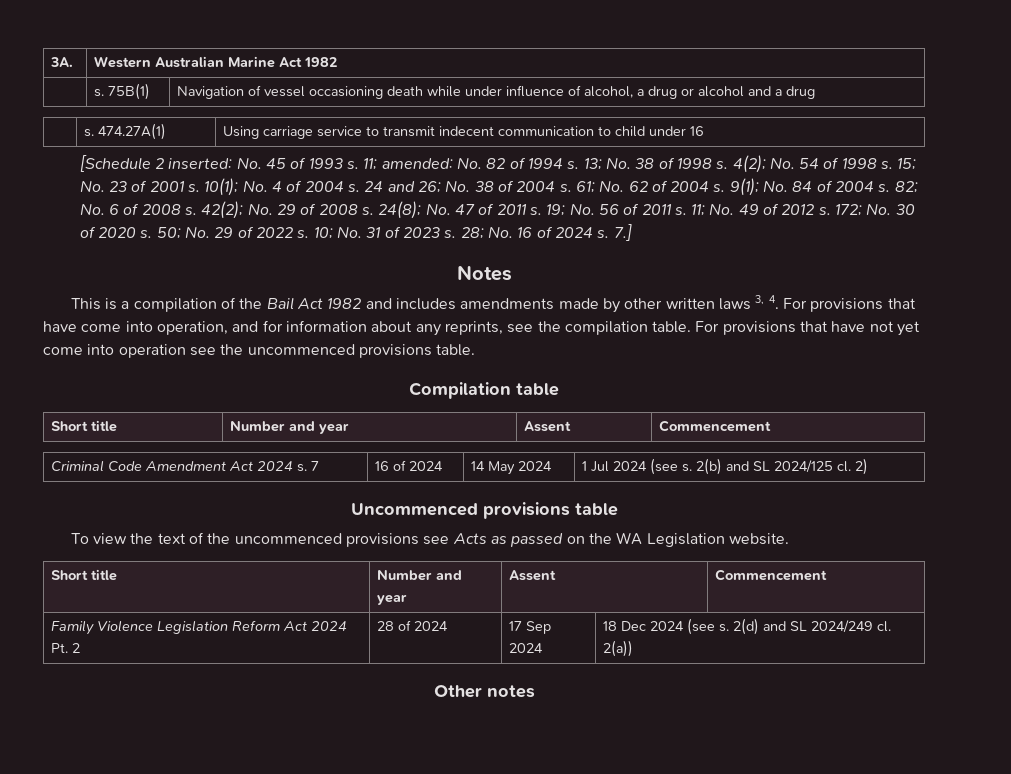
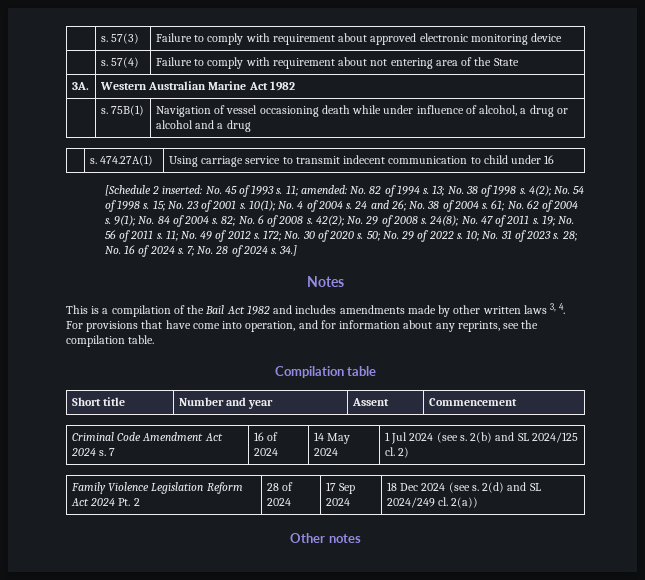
(50, 62) none -> [100,33,140,44] [155,33,563,45] [100,57,140,68] [155,57,519,69] | s. 57(3) | Failure to comply with requirement about approved electronic monitoring device // | s. 57(4) | Failure to comply with requirement about not entering area of the State //
[613,224,632,241] 7.] -> [186,245,298,257] 7; No. 28 of 2024 s. 34.]
[695,321,921,336] [43,344,476,358] For provisions that have not yet come into operation see the uncommenced provisions table. -> (155, 339) none
[350,502,618,519] [70,532,789,547] [51,569,118,581] [377,570,463,581] [377,594,408,605] [509,570,557,581] [715,569,828,581] // Uncommenced provisions table // To view the text of the uncommenced provisions see Acts as passed on the WA Legislation website. // Short title | Number and year | Assent | Commencement -> (410, 452) none

